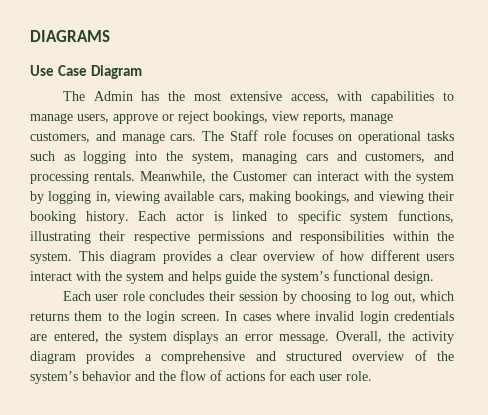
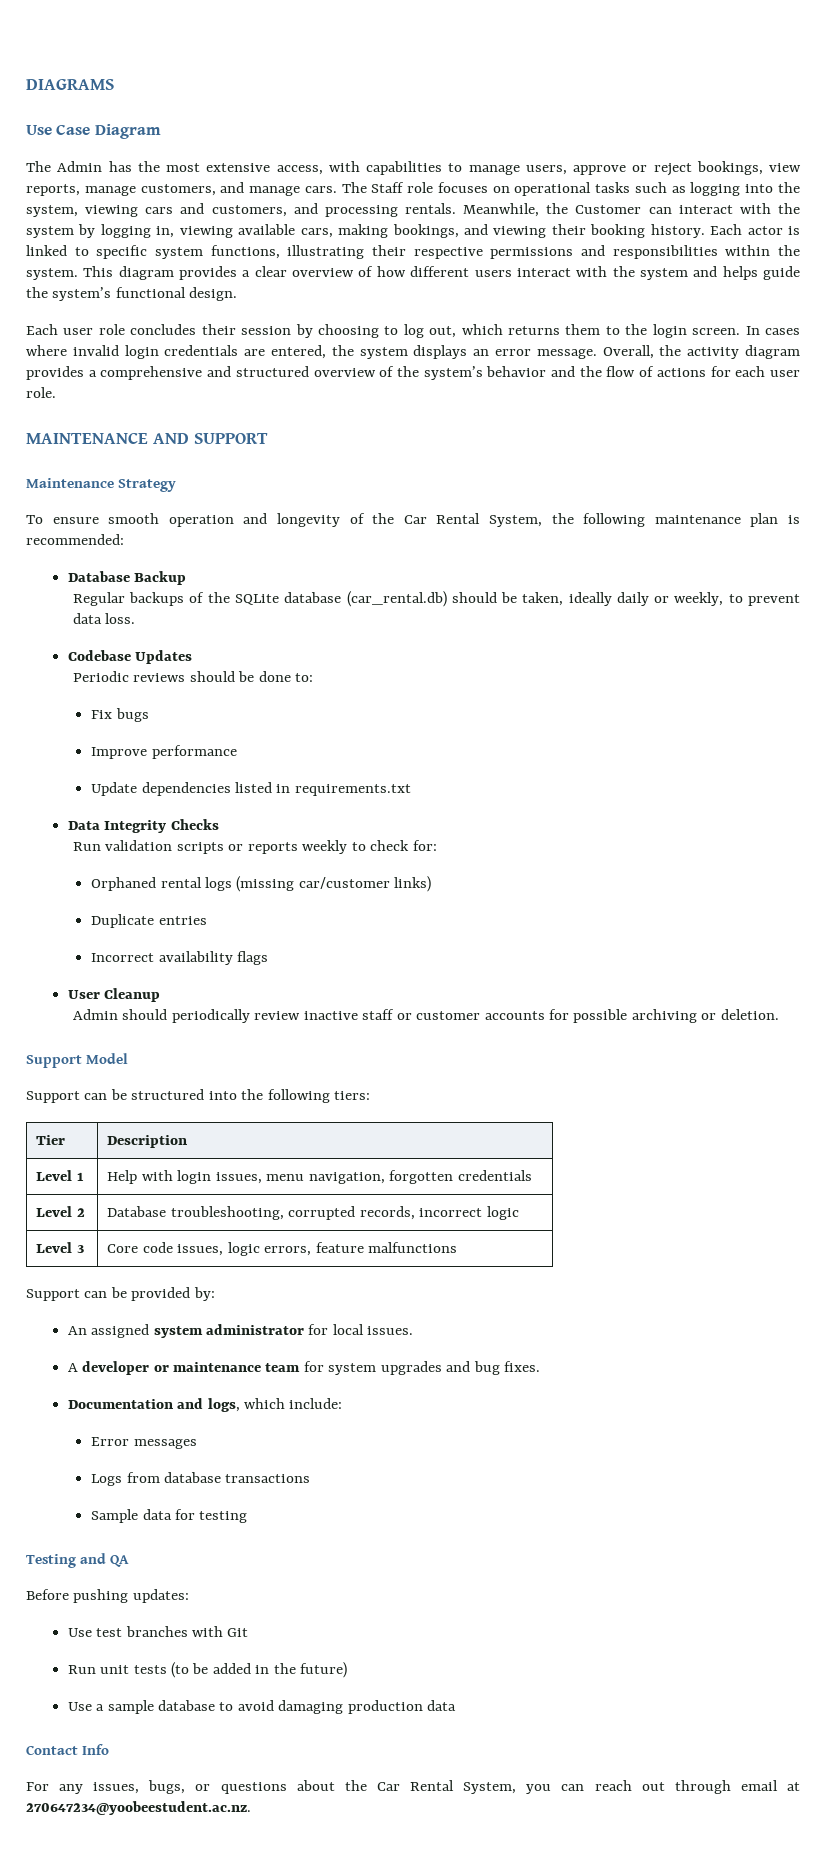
[242,151,298,164] managing -> [85,205,139,217] viewing
(372, 376) none -> [26,433,268,444] [26,478,177,492] [26,513,801,527] [26,534,124,545] [67,571,187,585] [72,591,801,607] [72,613,136,624] [67,650,193,664] [72,671,314,682] [91,708,149,722] [91,745,237,759] [91,782,411,796] [67,819,219,833] [72,840,437,854] [91,876,432,892] [91,914,207,928] [91,951,268,965] [67,988,161,1002] [72,1009,779,1023] [26,1053,129,1068] [26,1089,371,1103] [36,1135,66,1145] [107,1135,188,1148] [36,1170,84,1181] [107,1170,532,1184] [36,1206,85,1217] [107,1206,519,1220] [36,1242,84,1253] [107,1242,458,1256] [26,1287,215,1301] [67,1324,414,1338] [67,1361,541,1375] [67,1398,343,1412] [91,1437,197,1449] [91,1472,311,1486] [91,1509,248,1523] [26,1553,130,1568] [26,1589,189,1603] [67,1626,249,1637] [67,1662,348,1678] [67,1700,457,1714] [26,1744,110,1755] [26,1780,801,1794] [26,1801,251,1815] // MAINTENANCE AND SUPPORT // Maintenance Strategy // To ensure smooth operation and longevity of the Car Rental System, the following maintenance plan is recommended: // Database Backup // Regular backups of the SQLite database (car_rental.db) should be taken, ideally daily or weekly, to prevent data loss. // Codebase Updates // Periodic reviews should be done to: // Fix bugs // Improve performance // Update dependencies listed in requirements.txt // Data Integrity Checks // Run validation scripts or reports weekly to check for: // Orphaned rental logs (missing car/customer links) // Duplicate entries // Incorrect availability flags // User Cleanup // Admin should periodically review inactive staff or customer accounts for possible archiving or deletion. // Support Model // Support can be structured into the following tiers: // Tier | Description // Level 1 | Help with login issues, menu navigation, forgotten credentials // Level 2 | Database troubleshooting, corrupted records, incorrect logic // Level 3 | Core code issues, logic errors, feature malfunctions // Support can be provided by: // An assigned system administrator for local issues. // A developer or maintenance team for system upgrades and bug fixes. // Documentation and logs, which include: // Error messages // Logs from database transactions // Sample data for testing // Testing and QA // Before pushing updates: // Use test branches with Git // Run unit tests (to be added in the future) // Use a sample database to avoid damaging production data // Contact Info // For any issues, bugs, or questions about the Car Rental System, you can reach out through email at 270647234@yoobeestudent.ac.nz.

